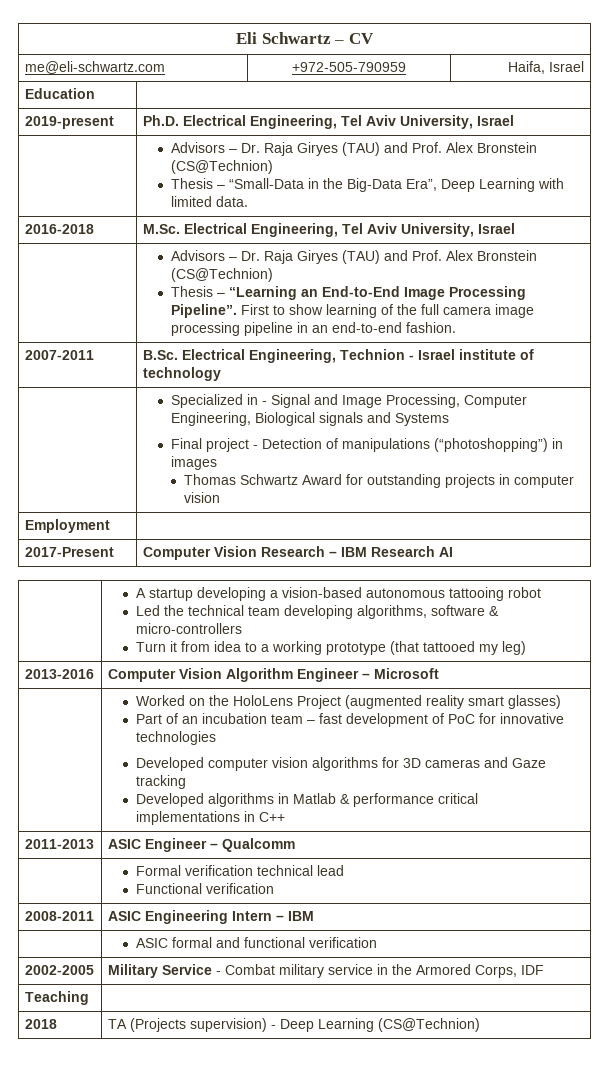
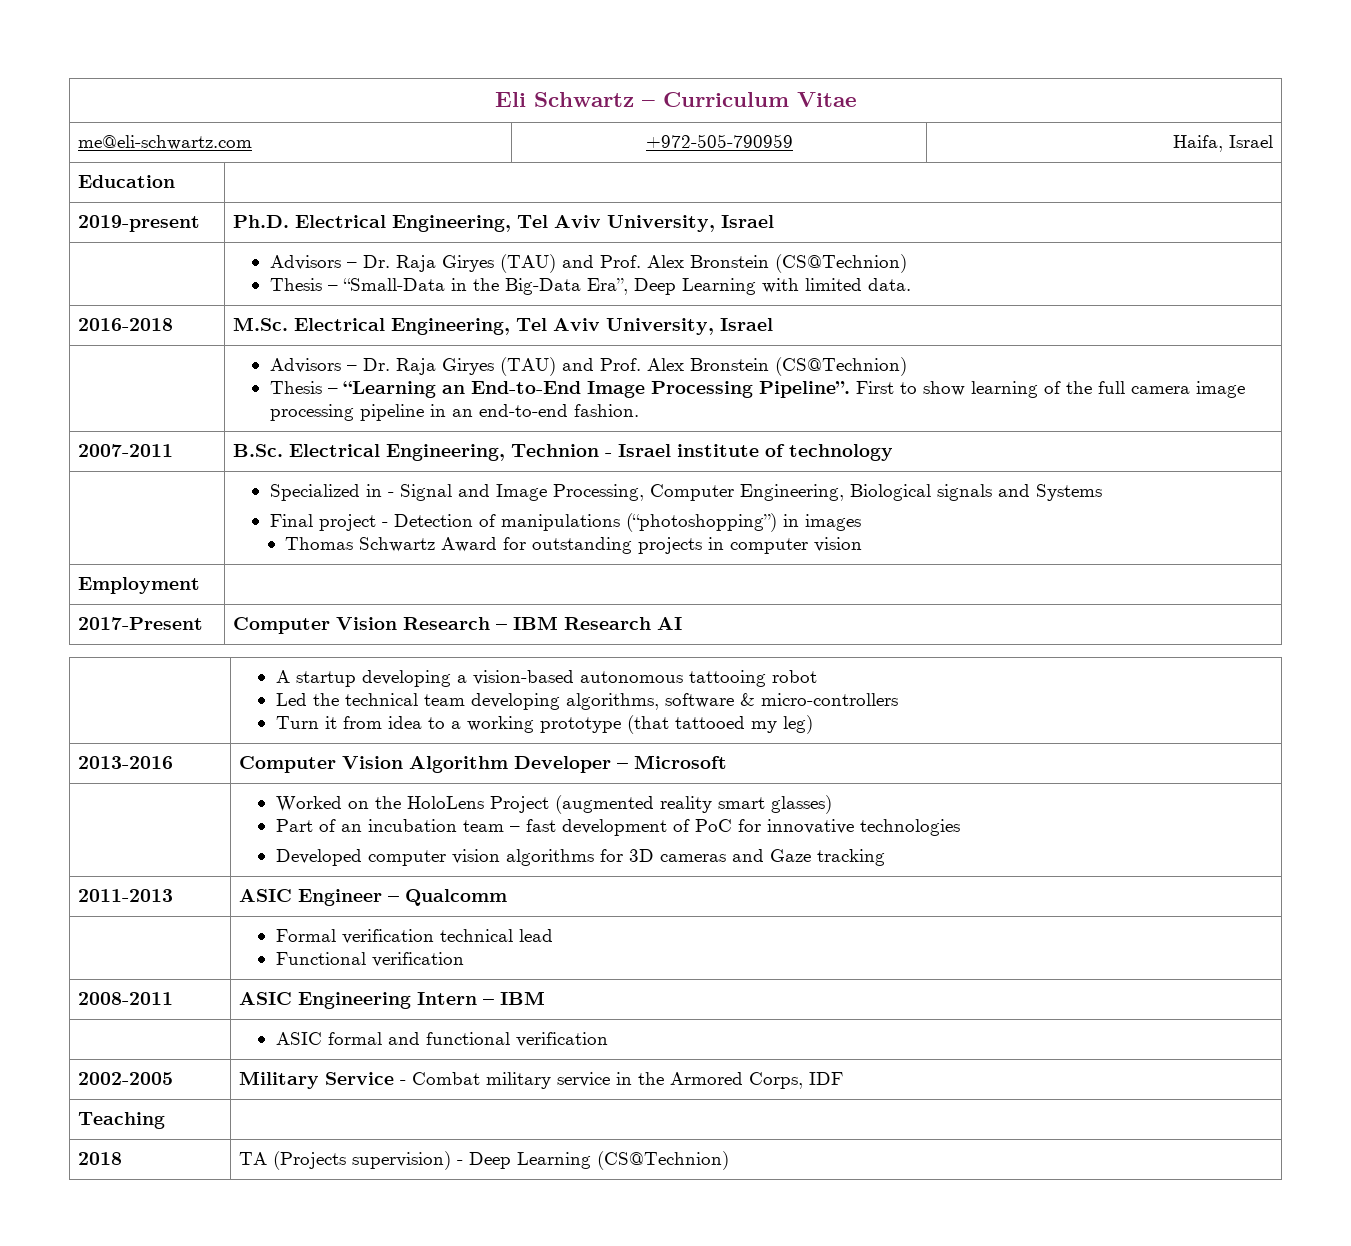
[348,33,374,44] CV -> [662,92,857,107] Curriculum Vitae
[296,668,359,682] Engineer -> [514,756,612,773] Developer
[135,793,478,807] [135,811,285,825] // Developed algorithms in Matlab & performance critical implementations in C++ -> (885, 857) none

